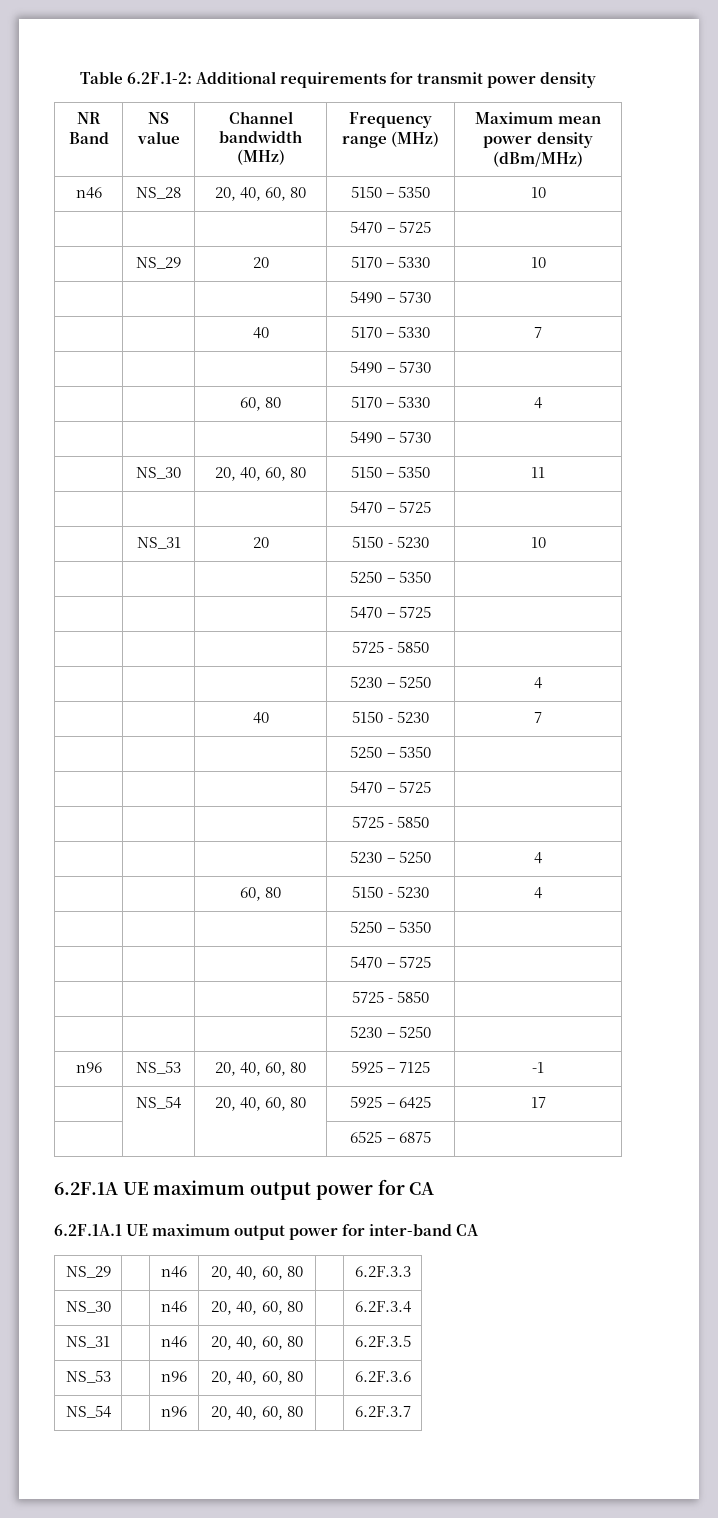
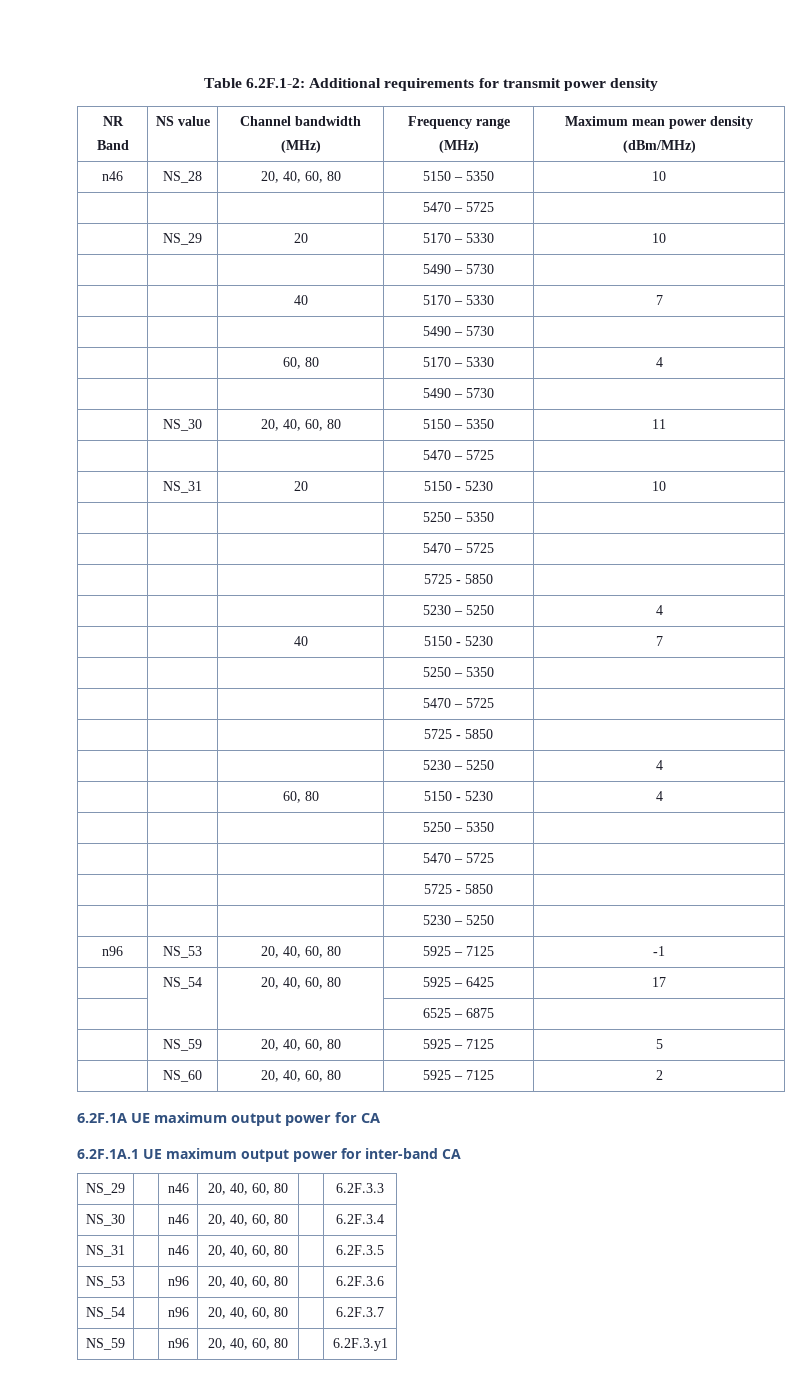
(431, 1137) none -> [163,1039,202,1051] [260,1039,341,1051] [423,1039,494,1049] [655,1039,663,1049] [163,1070,202,1082] [260,1070,341,1082] [423,1070,494,1080] [655,1070,663,1080] // | NS_59 | 20, 40, 60, 80 | 5925 – 7125 | 5 // | NS_60 | 20, 40, 60, 80 | 5925 – 7125 | 2
(411, 1411) none -> [86,1338,125,1350] [167,1338,189,1348] [208,1338,288,1350] [332,1338,388,1351] // NS_59 | | n96 | 20, 40, 60, 80 | | 6.2F.3.y1

